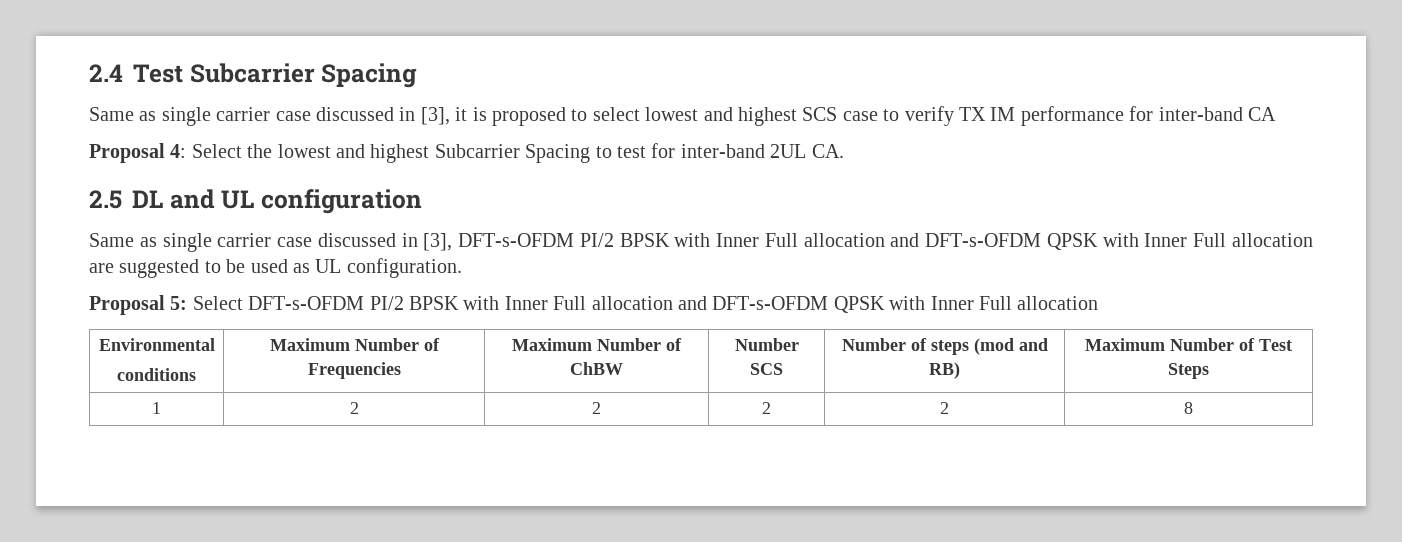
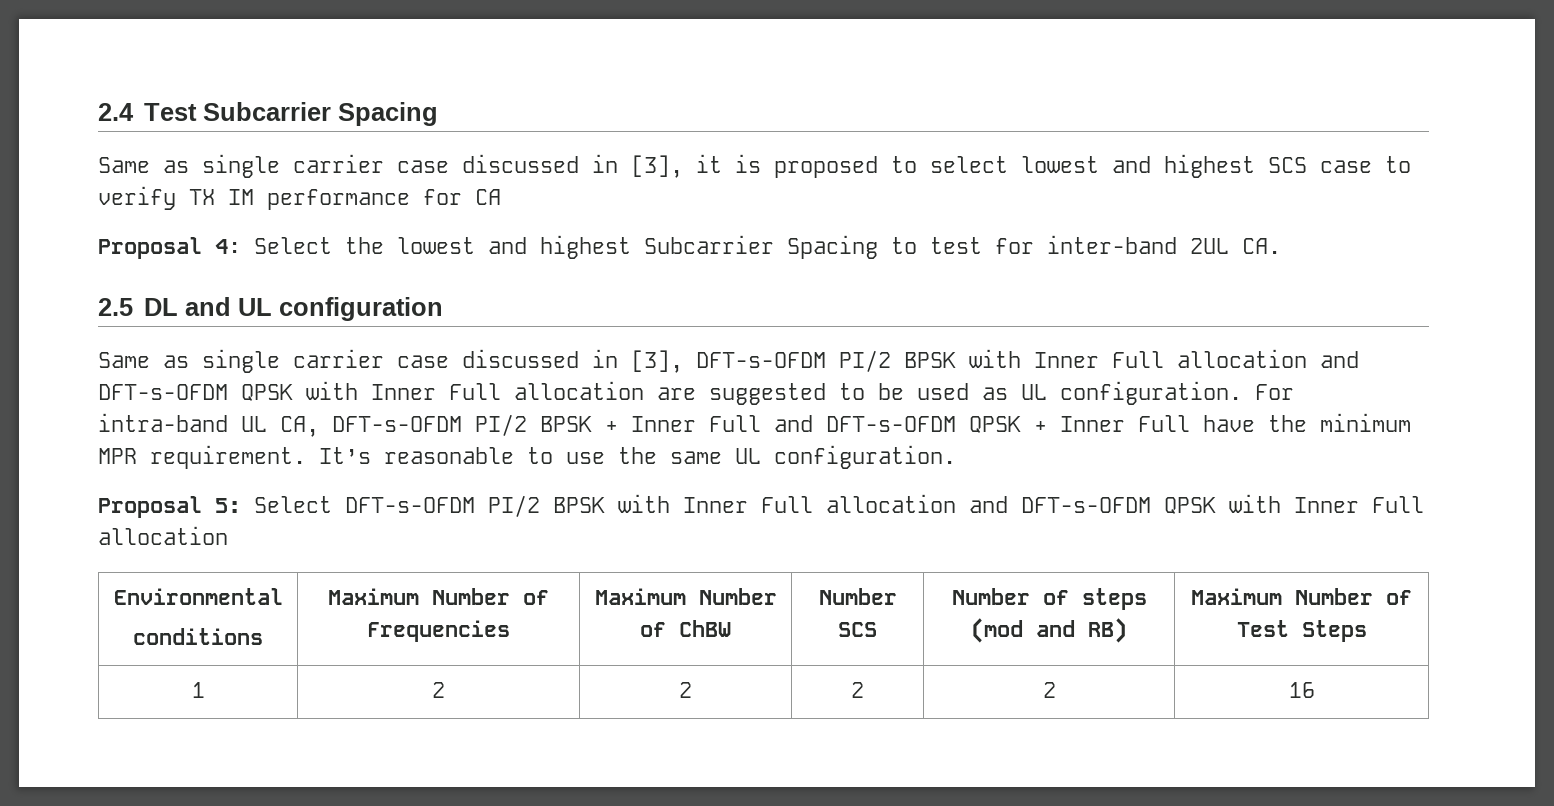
[1158,107,1243,121] inter-band -> (462, 197) none
(462, 268) none -> [1255,384,1294,400] [98,413,1411,437] [98,445,956,469] For intra-band UL CA, DFT-s-OFDM PI/2 BPSK + Inner Full and DFT-s-OFDM QPSK + Inner Full have the minimum MPR requirement. It’s reasonable to use the same UL configuration.
[1184,402,1193,414] 8 -> [1288,682,1315,698] 16

